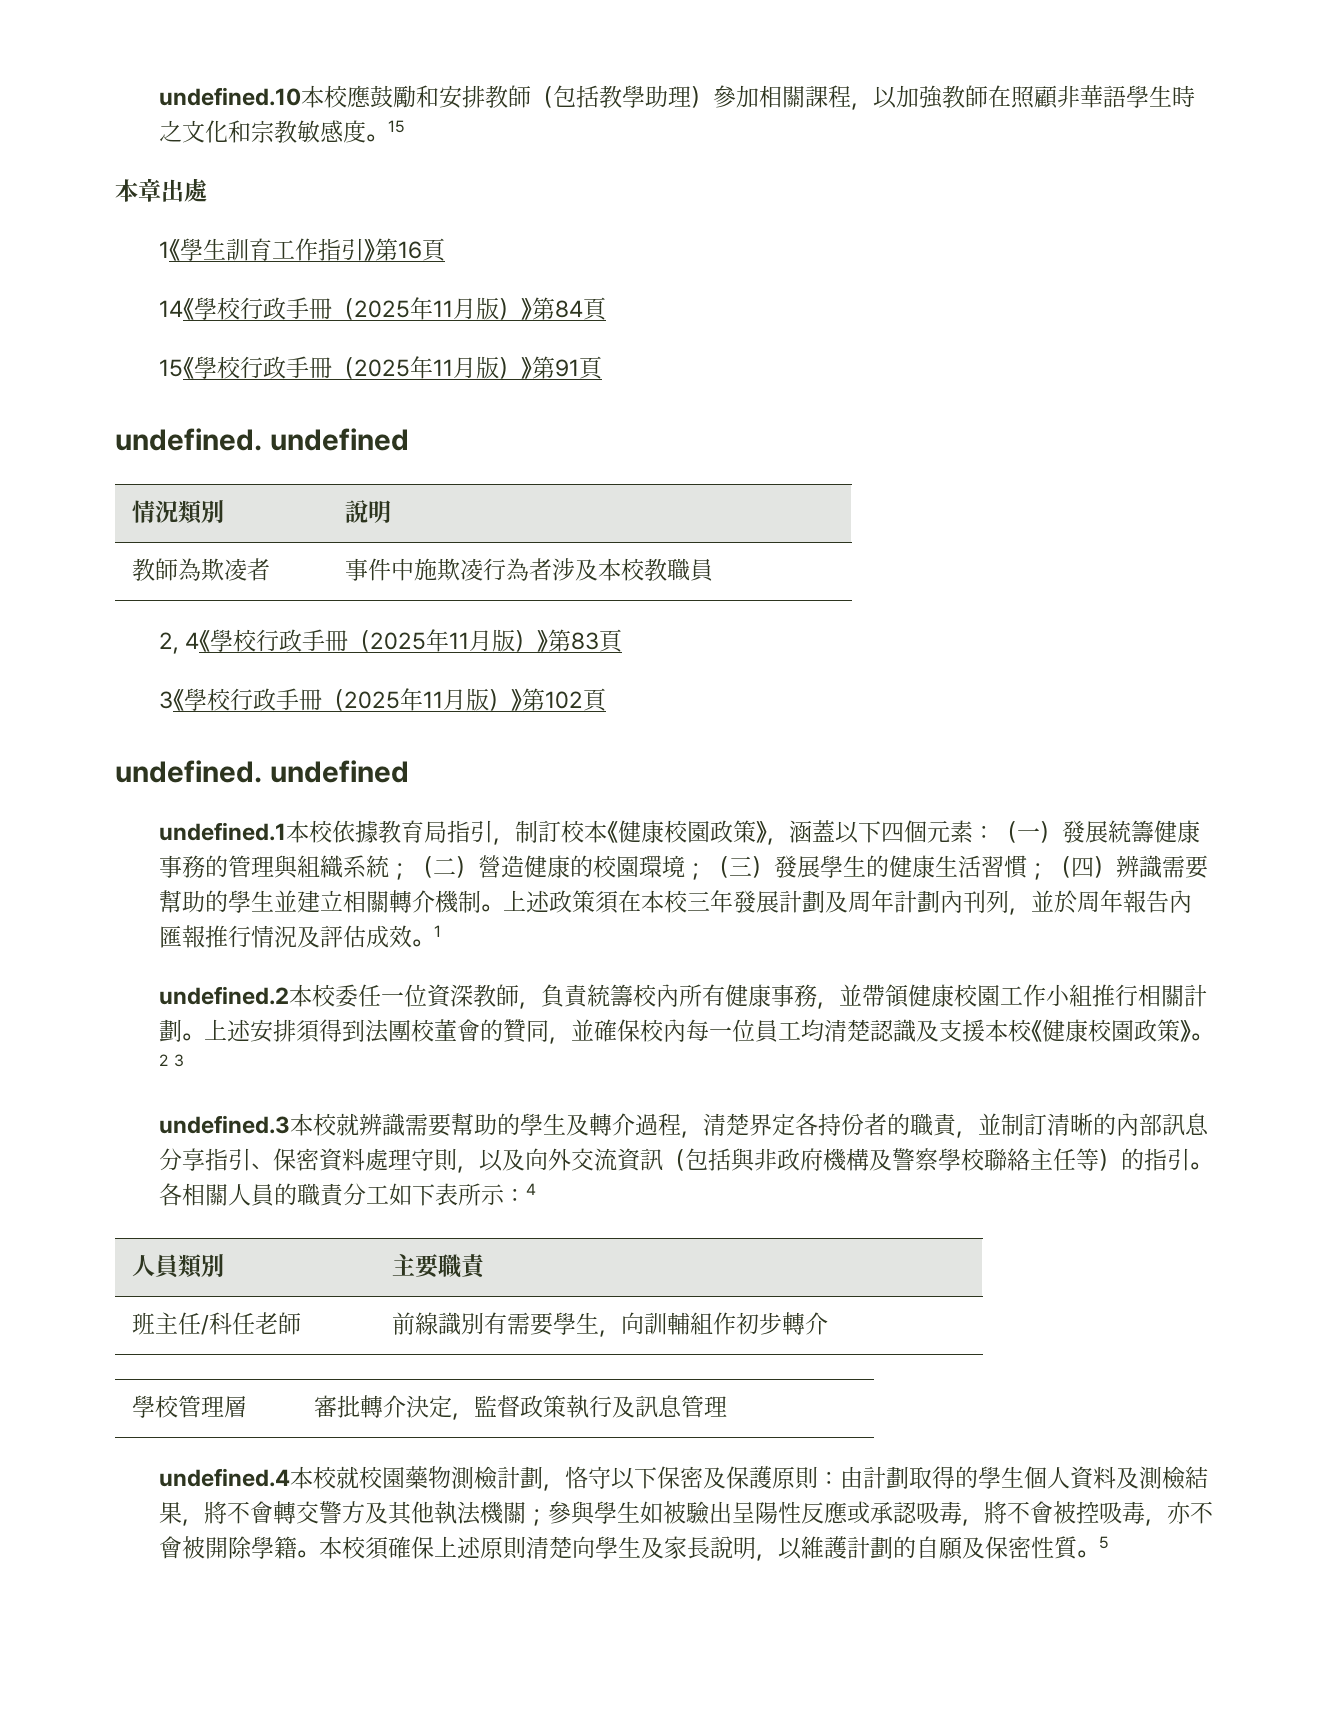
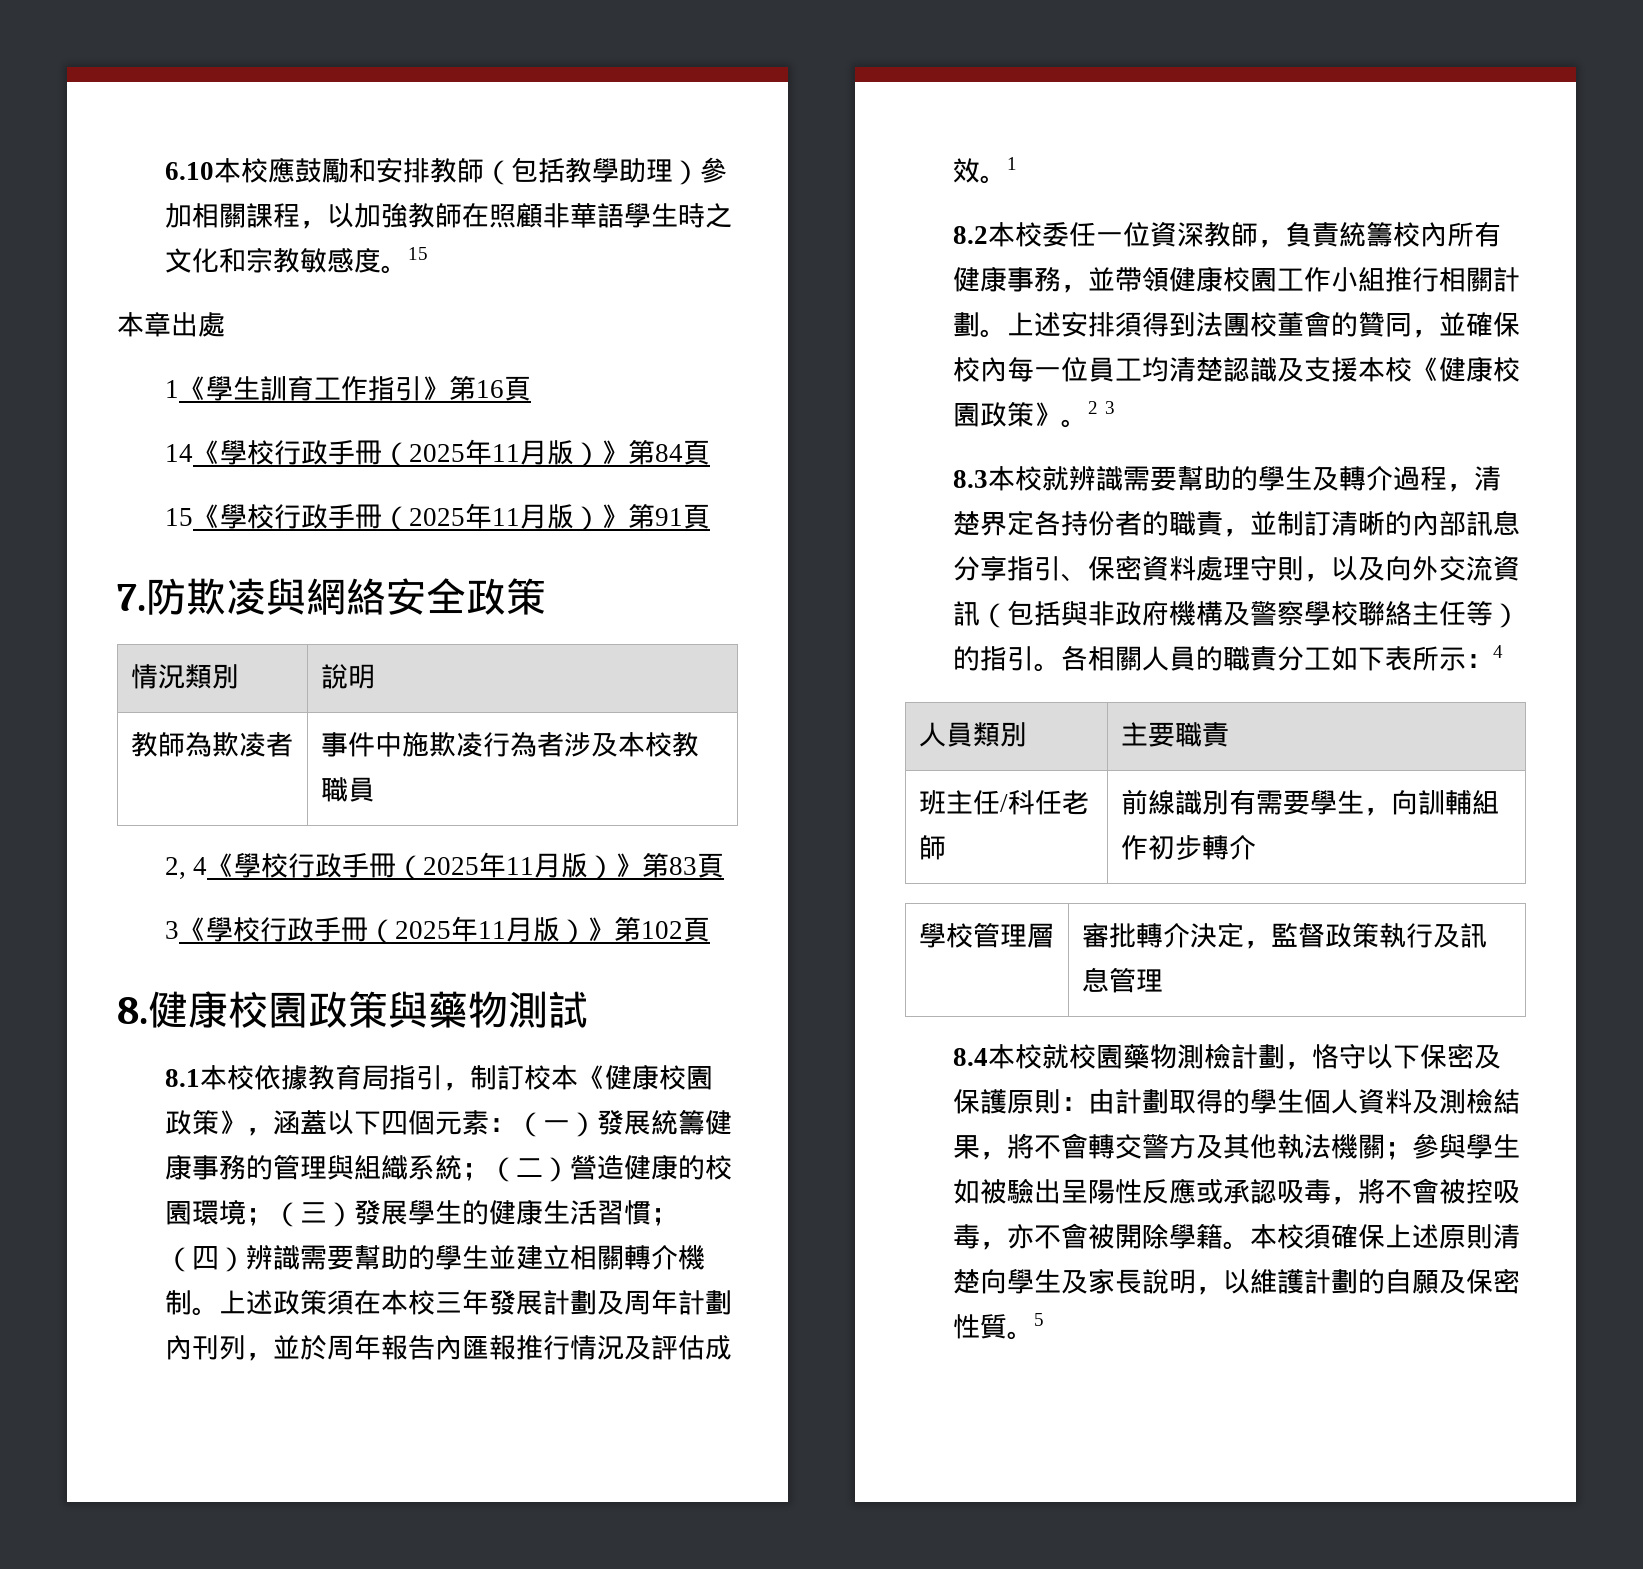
[158,87,301,106] undefined.10 -> [164,162,214,180] 6.10
[115,428,409,451] undefined. undefined -> [117,578,546,615] 7.防欺凌與網絡安全政策
[115,760,409,783] [158,822,286,841] undefined. undefined // undefined.1 -> [117,991,588,1028] [164,1069,200,1087] 8.健康校園政策與藥物測試 // 8.1
[158,986,289,1005] undefined.2 -> [952,226,988,244] 8.2
[158,1115,290,1134] undefined.3 -> [952,470,988,488] 8.3
[158,1468,290,1487] undefined.4 -> [952,1048,988,1066] 8.4

